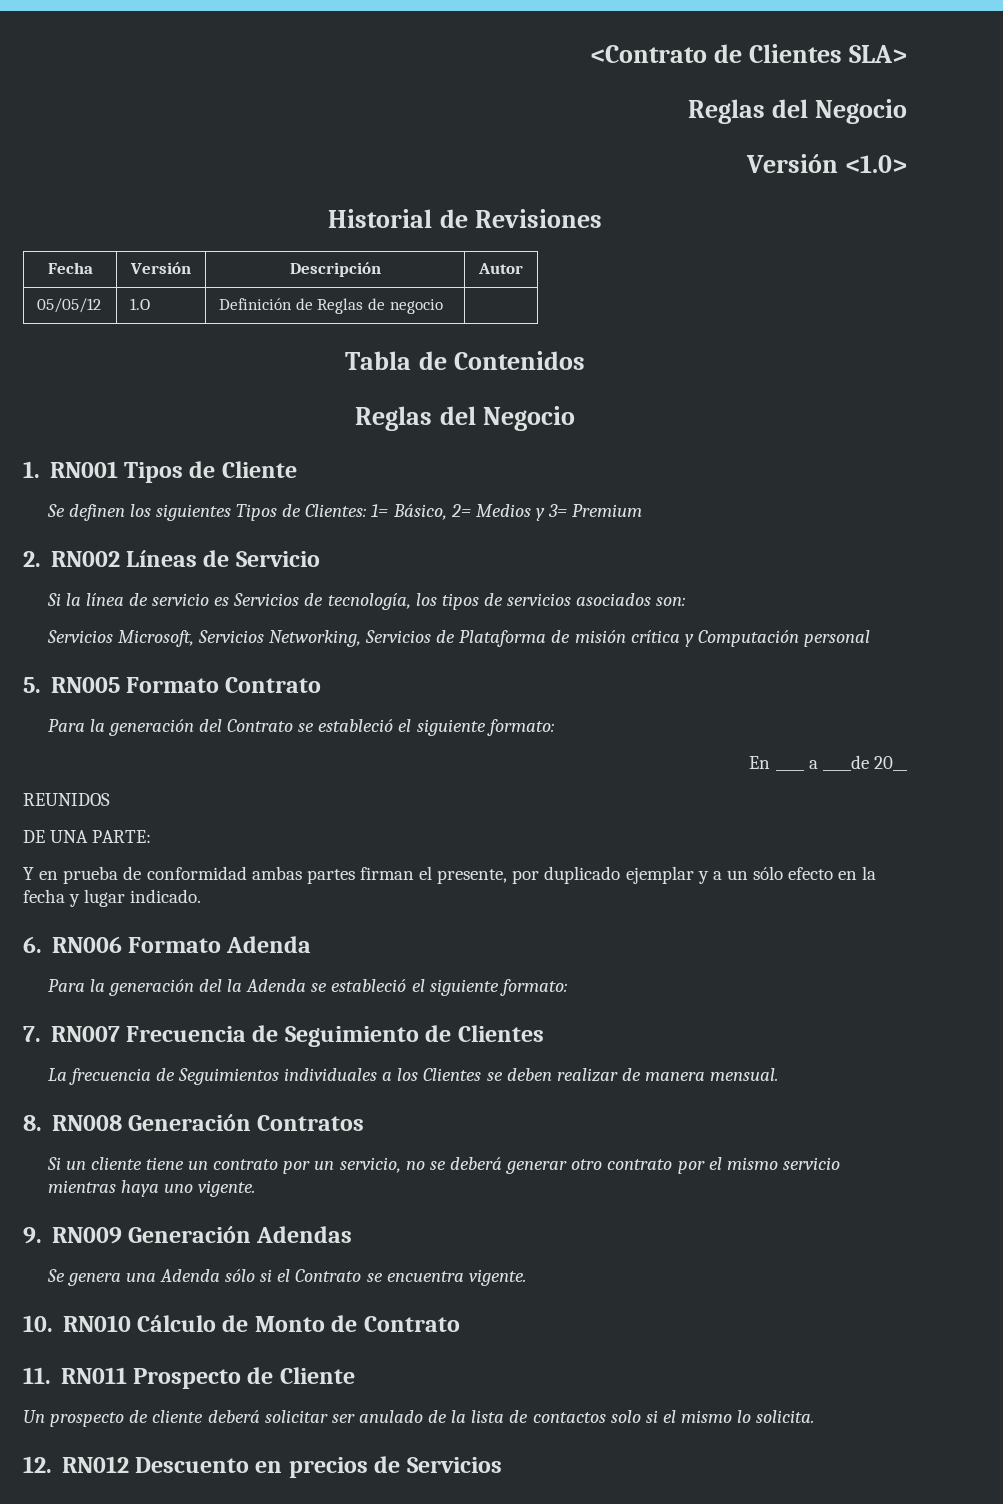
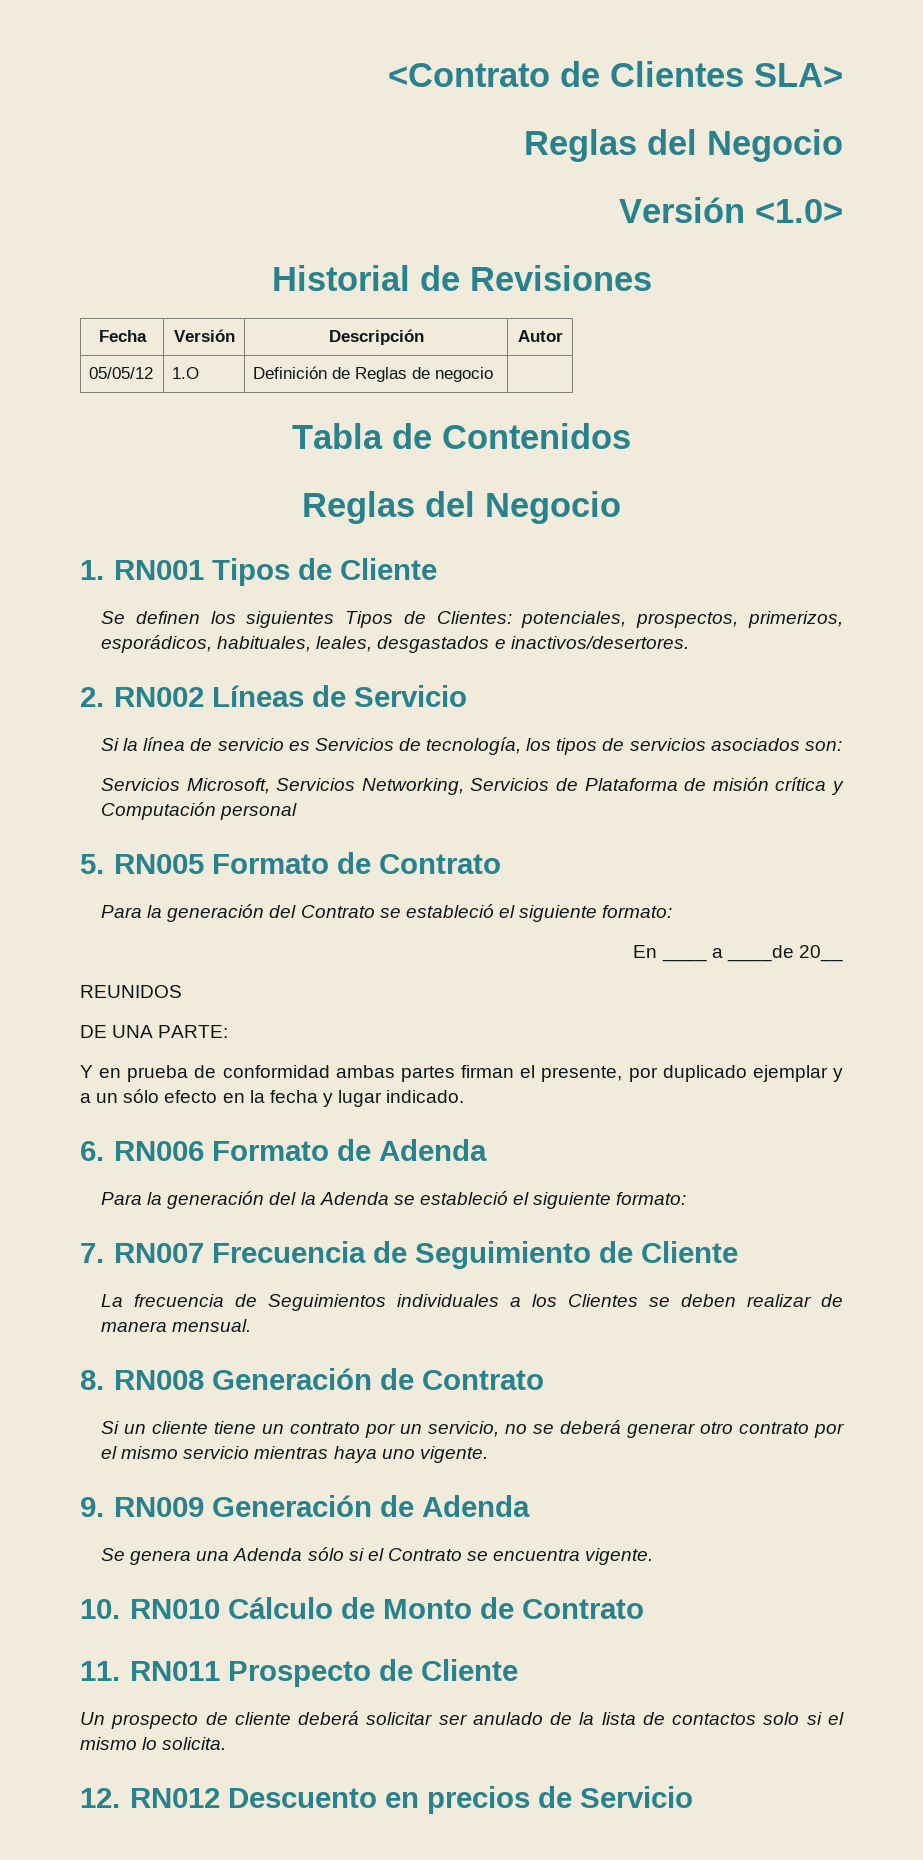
[371,504,643,521] 1= Básico, 2= Medios y 3= Premium -> [521,611,843,628] [100,635,689,653] potenciales, prospectos, primerizos, esporádicos, habituales, leales, desgastados e inactivos/desertores.
(219, 685) none -> [336,852,371,874] de
(221, 945) none -> [336,1139,371,1161] de
[457,1025,544,1042] Clientes -> [640,1241,738,1263] Cliente
[257,1115,365,1131] Contratos -> [379,1368,544,1390] de Contrato
[256,1226,353,1243] Adendas -> [379,1495,530,1517] de Adenda
[406,1457,502,1473] Servicios -> [579,1786,693,1808] Servicio

